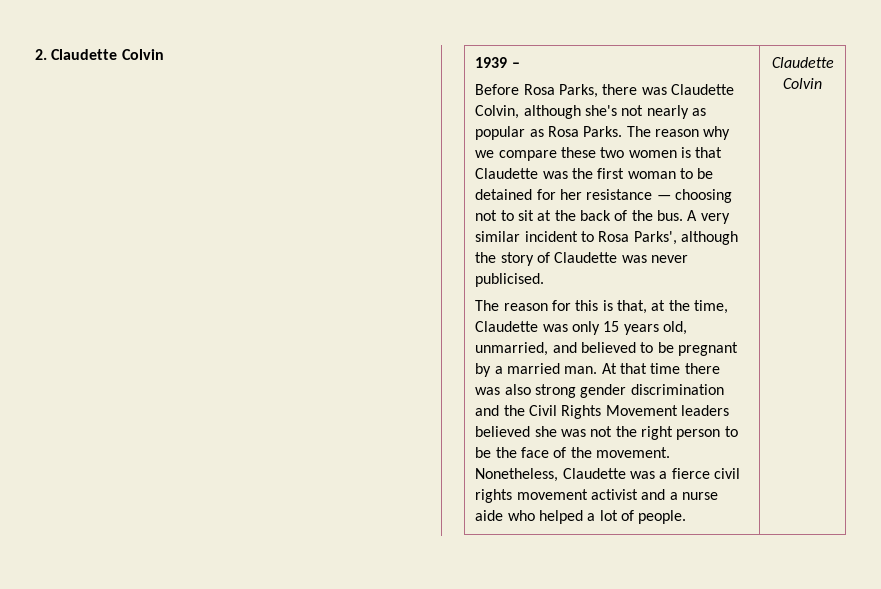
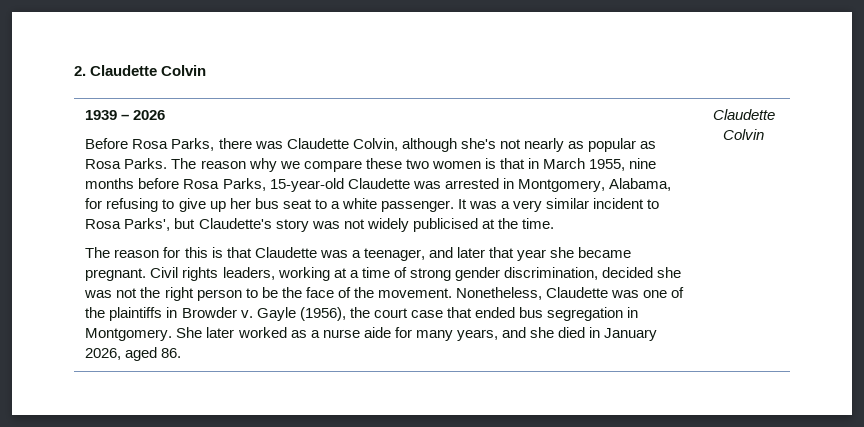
(520, 65) none -> [133,110,166,120] 2026
[475,168,714,179] [475,189,732,203] [475,210,698,221] Claudette was the first woman to be detained for her resistance — choosing not to sit at the back of the bus. A -> [527,158,657,171] [85,178,671,192] [85,198,511,212] in March 1955, nine months before Rosa Parks, 15-year-old Claudette was arrested in Montgomery, Alabama, for refusing to give up her bus seat to a white passenger. It was a
[680,231,738,245] [475,252,688,266] [475,273,545,287] although the story of Claudette was never publicised. -> [174,218,554,232] but Claudette's story was not widely publicised at the time.
[616,300,728,314] [475,321,687,335] [475,342,738,356] [475,363,720,377] [475,384,724,398] [475,405,729,419] [475,426,531,437] that, at the time, Claudette was only 15 years old, unmarried, and believed to be pregnant by a married man. At that time there was also strong gender discrimination and the Civil Rights Movement leaders believed -> [226,247,632,261] [85,267,653,281] that Claudette was a teenager, and later that year she became pregnant. Civil rights leaders, working at a time of strong gender discrimination, decided
[659,468,740,479] [475,489,718,503] [475,510,687,524] a fierce civil rights movement activist and a nurse aide who helped a lot of people. -> [643,287,685,298] [85,307,639,321] [85,327,658,341] [85,347,182,361] one of the plaintiffs in Browder v. Gayle (1956), the court case that ended bus segregation in Montgomery. She later worked as a nurse aide for many years, and she died in January 2026, aged 86.

